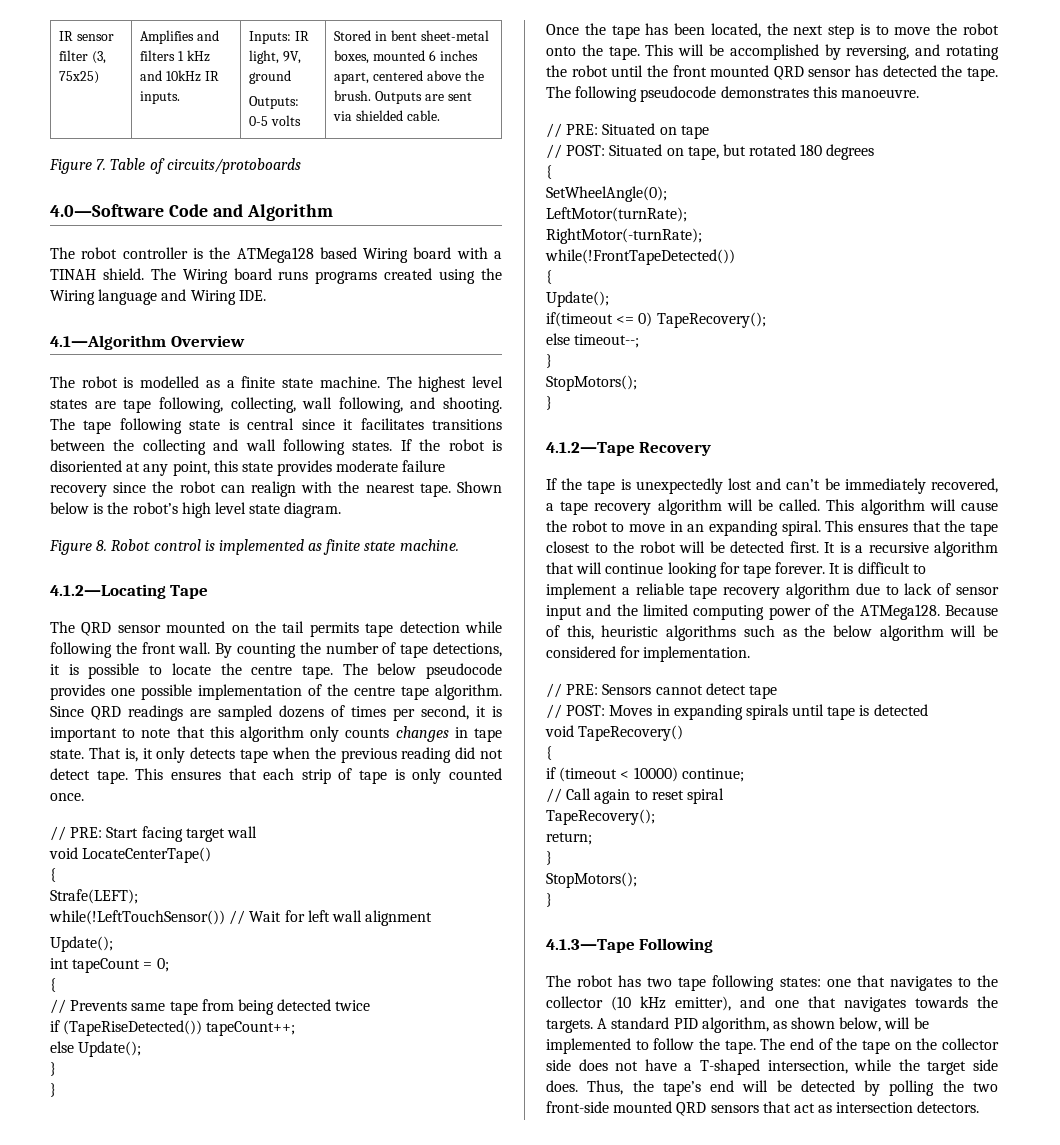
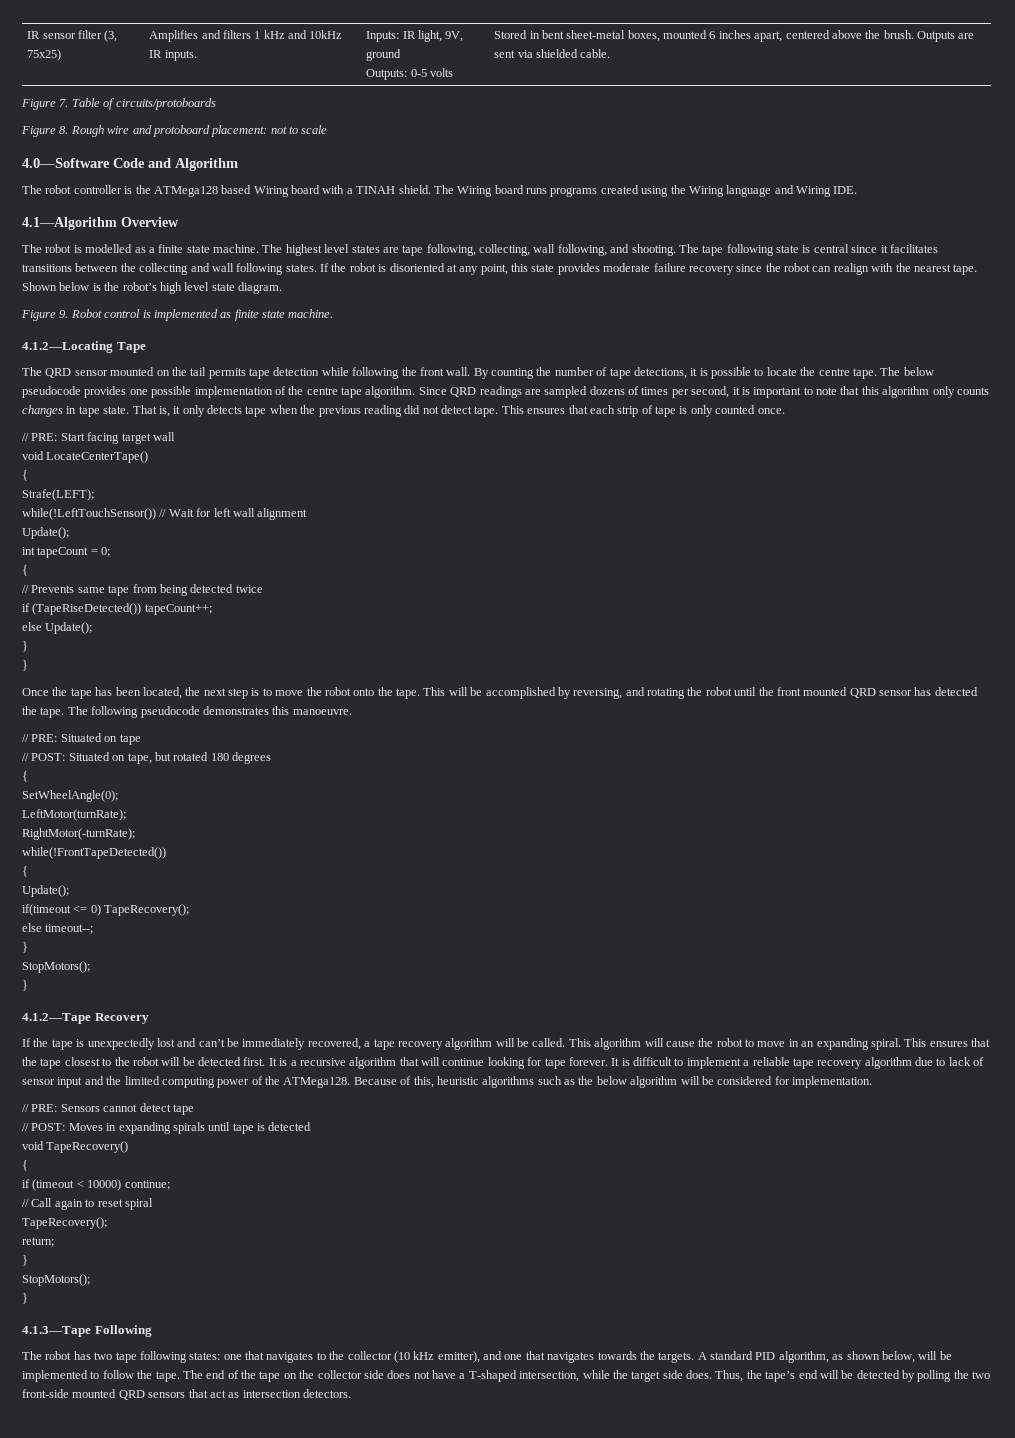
(301, 166) none -> [21,125,328,137] // Figure 8. Rough wire and protoboard placement: not to scale
[96,540,108,551] 8. -> [59,310,69,318] 9.

